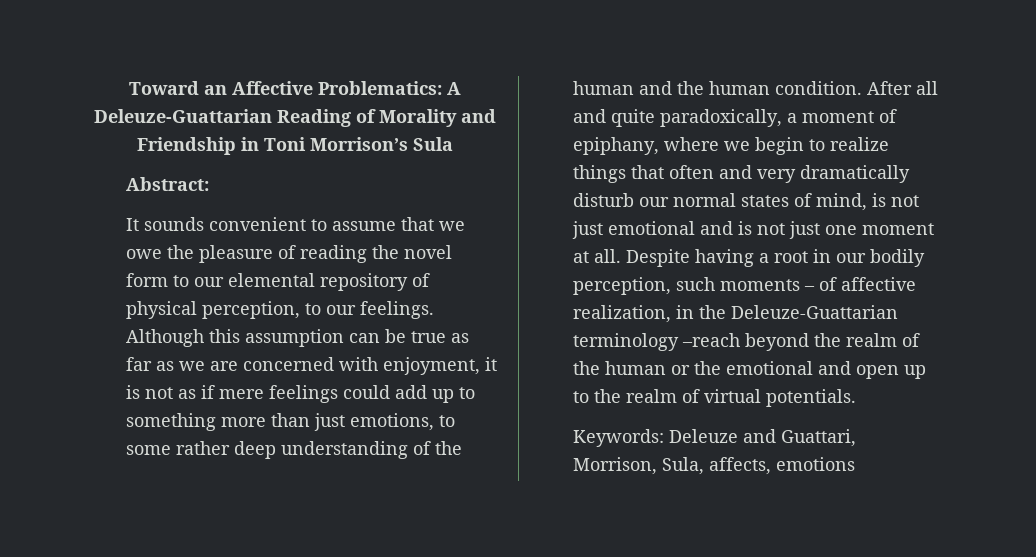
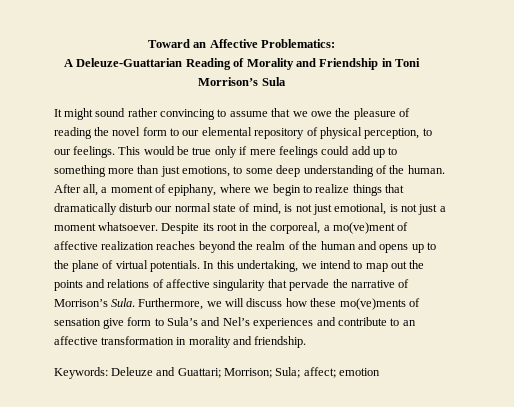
(442, 88) none -> (336, 43) //
[125,177,209,191] // Abstract: -> (286, 81) none
[143,217,306,231] sounds convenient -> [63,108,216,120] might sound rather convincing
[125,329,469,347] [125,357,497,375] [125,385,196,399] Although this assumption can be true as far as we are concerned with enjoyment, it is not as -> [118,146,237,158] This would be true only
[175,441,230,455] rather -> (273, 171) none
[572,81,938,95] [572,109,782,127] human and the human condition. After all and quite paradoxically, -> [407,165,445,174] [53,184,98,196] human. After all,
[668,165,796,183] often and very -> (405, 188) none
[740,195,789,207] states -> [213,204,237,212] state
[607,221,934,239] [572,249,925,267] [572,277,916,295] [572,305,898,323] [572,333,740,351] emotional and is not just one moment at all. Despite having a root in our bodily perception, such moments – of affective realization, in the Deleuze-Guattarian terminology –reach -> [334,203,446,215] [53,222,409,234] [53,241,196,250] emotional, is not just a moment whatsoever. Despite its root in the corporeal, a mo(ve)ment of affective realization reaches
[670,361,899,379] or the emotional and open -> [357,241,409,253] and opens
[625,389,677,403] realm -> [71,260,99,272] plane
[572,429,856,447] [572,457,855,475] // Keywords: Deleuze and Guattari, Morrison, Sula, affects, emotions -> [203,260,425,272] [53,279,410,291] [53,298,420,310] [53,317,416,329] [53,336,307,348] [53,367,381,379] In this undertaking, we intend to map out the points and relations of affective singularity that pervade the narrative of Morrison’s Sula. Furthermore, we will discuss how these mo(ve)ments of sensation give form to Sula’s and Nel’s experiences and contribute to an affective transformation in morality and friendship. // Keywords: Deleuze and Guattari; Morrison; Sula; affect; emotion

